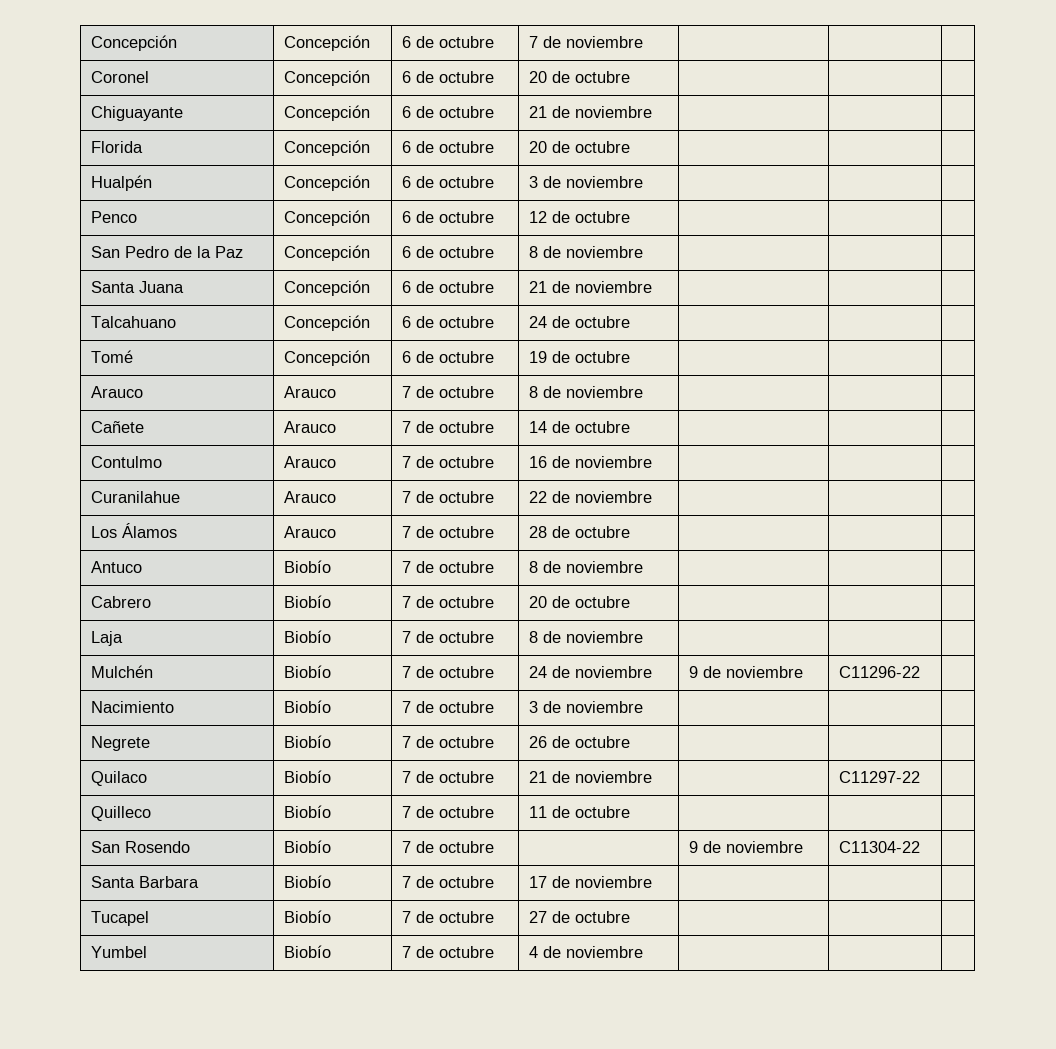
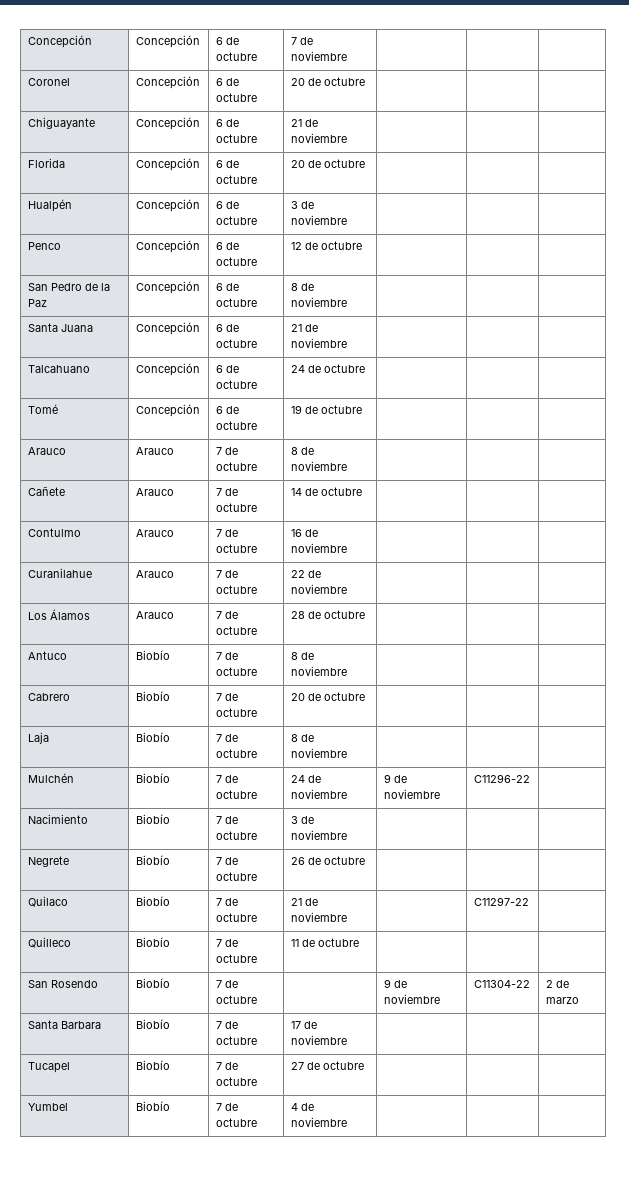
(921, 847) none -> [545,980,569,988] [545,997,579,1004] 2 de marzo

